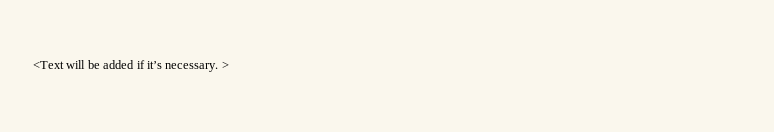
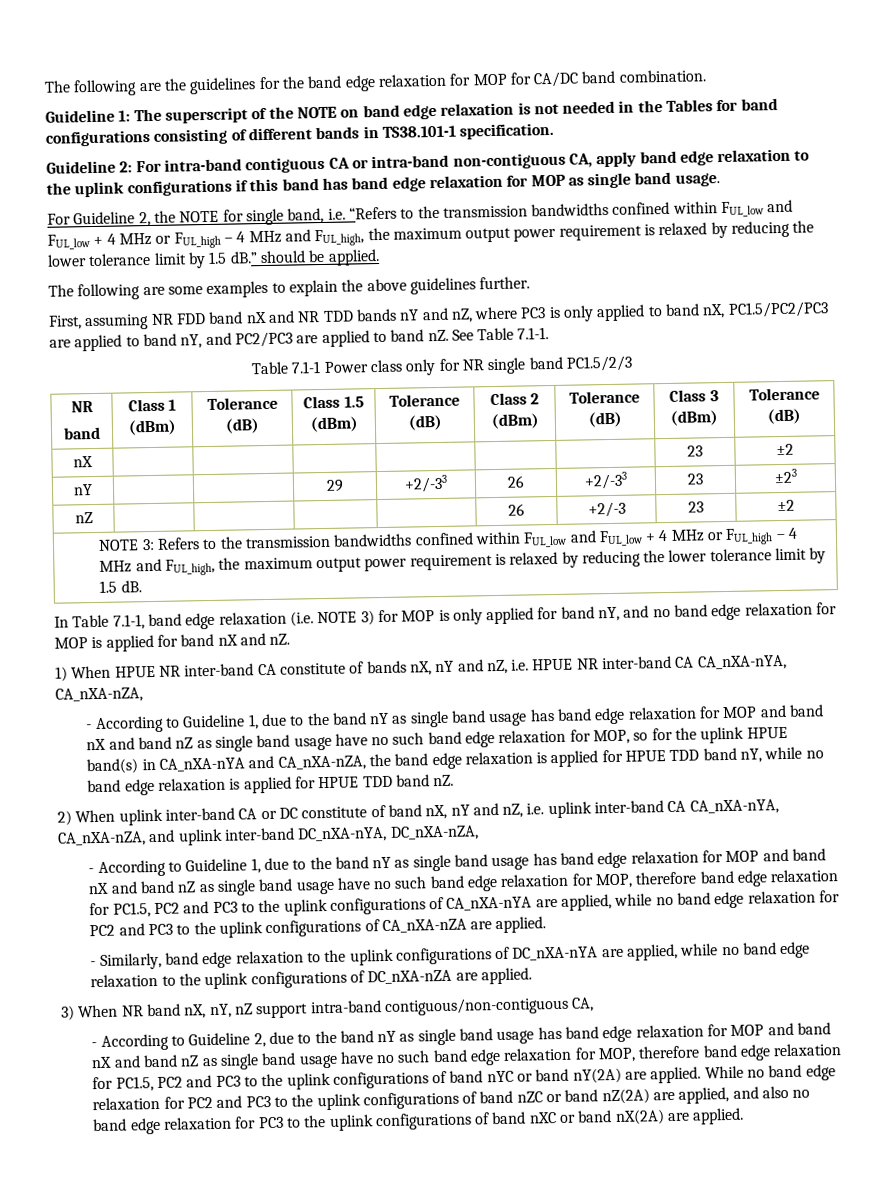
[33,60,229,72] <Text will be added if it’s necessary. > -> [44,69,706,97] [45,98,778,124] [45,122,555,147] [46,148,811,174] [46,171,720,198] [47,199,794,227] [47,220,815,250] [47,248,380,269] [48,276,531,301] [48,301,829,331] [49,327,550,352] [251,355,633,376] [70,400,94,413] [63,426,101,440] [127,398,177,412] [128,419,177,436] [206,396,278,411] [225,418,261,434] [303,395,364,409] [309,416,359,433] [389,393,460,407] [407,414,443,431] [489,392,540,406] [490,413,540,430] [569,390,640,404] [587,411,623,428] [669,389,719,402] [670,410,718,426] [748,387,820,401] [767,408,801,425] [73,456,93,468] [687,445,703,457] [776,443,794,456] [73,484,93,496] [326,479,344,492] [404,474,448,493] [507,475,525,488] [584,471,628,490] [687,473,704,485] [773,468,798,484] [74,512,93,524] [508,503,525,516] [587,501,626,518] [688,501,704,513] [777,499,795,512] [98,527,798,551] [99,547,827,576] [99,580,142,593] [54,602,838,630] [54,633,291,652] [55,654,787,682] [55,687,143,703] [86,704,824,734] [86,726,788,752] [86,746,824,775] [87,774,455,796] [57,799,779,826] [58,825,479,847] [88,848,826,877] [88,869,839,896] [89,890,841,918] [89,916,547,938] [90,941,811,970] [90,967,532,990] [61,996,595,1021] [91,1022,831,1051] [91,1043,843,1070] [92,1064,836,1092] [92,1085,811,1111] [93,1107,745,1135] The following are the guidelines for the band edge relaxation for MOP for CA/DC band combination. // Guideline 1: The superscript of the NOTE on band edge relaxation is not needed in the Tables for band configurations consisting of different bands in TS38.101-1 specification. // Guideline 2: For intra-band contiguous CA or intra-band non-contiguous CA, apply band edge relaxation to the uplink configurations if this band has band edge relaxation for MOP as single band usage. // For Guideline 2, the NOTE for single band, i.e. “Refers to the transmission bandwidths confined within FUL_low and FUL_low + 4 MHz or FUL_high – 4 MHz and FUL_high, the maximum output power requirement is relaxed by reducing the lower tolerance limit by 1.5 dB.” should be applied. // The following are some examples to explain the above guidelines further. // First, assuming NR FDD band nX and NR TDD bands nY and nZ, where PC3 is only applied to band nX, PC1.5/PC2/PC3 are applied to band nY, and PC2/PC3 are applied to band nZ. See Table 7.1-1. // Table 7.1-1 Power class only for NR single band PC1.5/2/3 // NR // band | Class 1 (dBm) | Tolerance (dB) | Class 1.5 (dBm) | Tolerance (dB) | Class 2 (dBm) | Tolerance (dB) | Class 3 (dBm) | Tolerance (dB) // nX | | | | | | | 23 | ±2 // nY | | | 29 | +2/-33 | 26 | +2/-33 | 23 | ±23 // nZ | | | | | 26 | +2/-3 | 23 | ±2 // NOTE 3: Refers to the transmission bandwidths confined within FUL_low and FUL_low + 4 MHz or FUL_high – 4 MHz and FUL_high, the maximum output power requirement is relaxed by reducing the lower tolerance limit by 1.5 dB. // In Table 7.1-1, band edge relaxation (i.e. NOTE 3) for MOP is only applied for band nY, and no band edge relaxation for MOP is applied for band nX and nZ. // 1) When HPUE NR inter-band CA constitute of bands nX, nY and nZ, i.e. HPUE NR inter-band CA CA_nXA-nYA, CA_nXA-nZA, // - According to Guideline 1, due to the band nY as single band usage has band edge relaxation for MOP and band nX and band nZ as single band usage have no such band edge relaxation for MOP, so for the uplink HPUE band(s) in CA_nXA-nYA and CA_nXA-nZA, the band edge relaxation is applied for HPUE TDD band nY, while no band edge relaxation is applied for HPUE TDD band nZ. // 2) When uplink inter-band CA or DC constitute of band nX, nY and nZ, i.e. uplink inter-band CA CA_nXA-nYA, CA_nXA-nZA, and uplink inter-band DC_nXA-nYA, DC_nXA-nZA, // - According to Guideline 1, due to the band nY as single band usage has band edge relaxation for MOP and band nX and band nZ as single band usage have no such band edge relaxation for MOP, therefore band edge relaxation for PC1.5, PC2 and PC3 to the uplink configurations of CA_nXA-nYA are applied, while no band edge relaxation for PC2 and PC3 to the uplink configurations of CA_nXA-nZA are applied. // - Similarly, band edge relaxation to the uplink configurations of DC_nXA-nYA are applied, while no band edge relaxation to the uplink configurations of DC_nXA-nZA are applied. // 3) When NR band nX, nY, nZ support intra-band contiguous/non-contiguous CA, // - According to Guideline 2, due to the band nY as single band usage has band edge relaxation for MOP and band nX and band nZ as single band usage have no such band edge relaxation for MOP, therefore band edge relaxation for PC1.5, PC2 and PC3 to the uplink configurations of band nYC or band nY(2A) are applied. While no band edge relaxation for PC2 and PC3 to the uplink configurations of band nZC or band nZ(2A) are applied, and also no band edge relaxation for PC3 to the uplink configurations of band nXC or band nX(2A) are applied.

